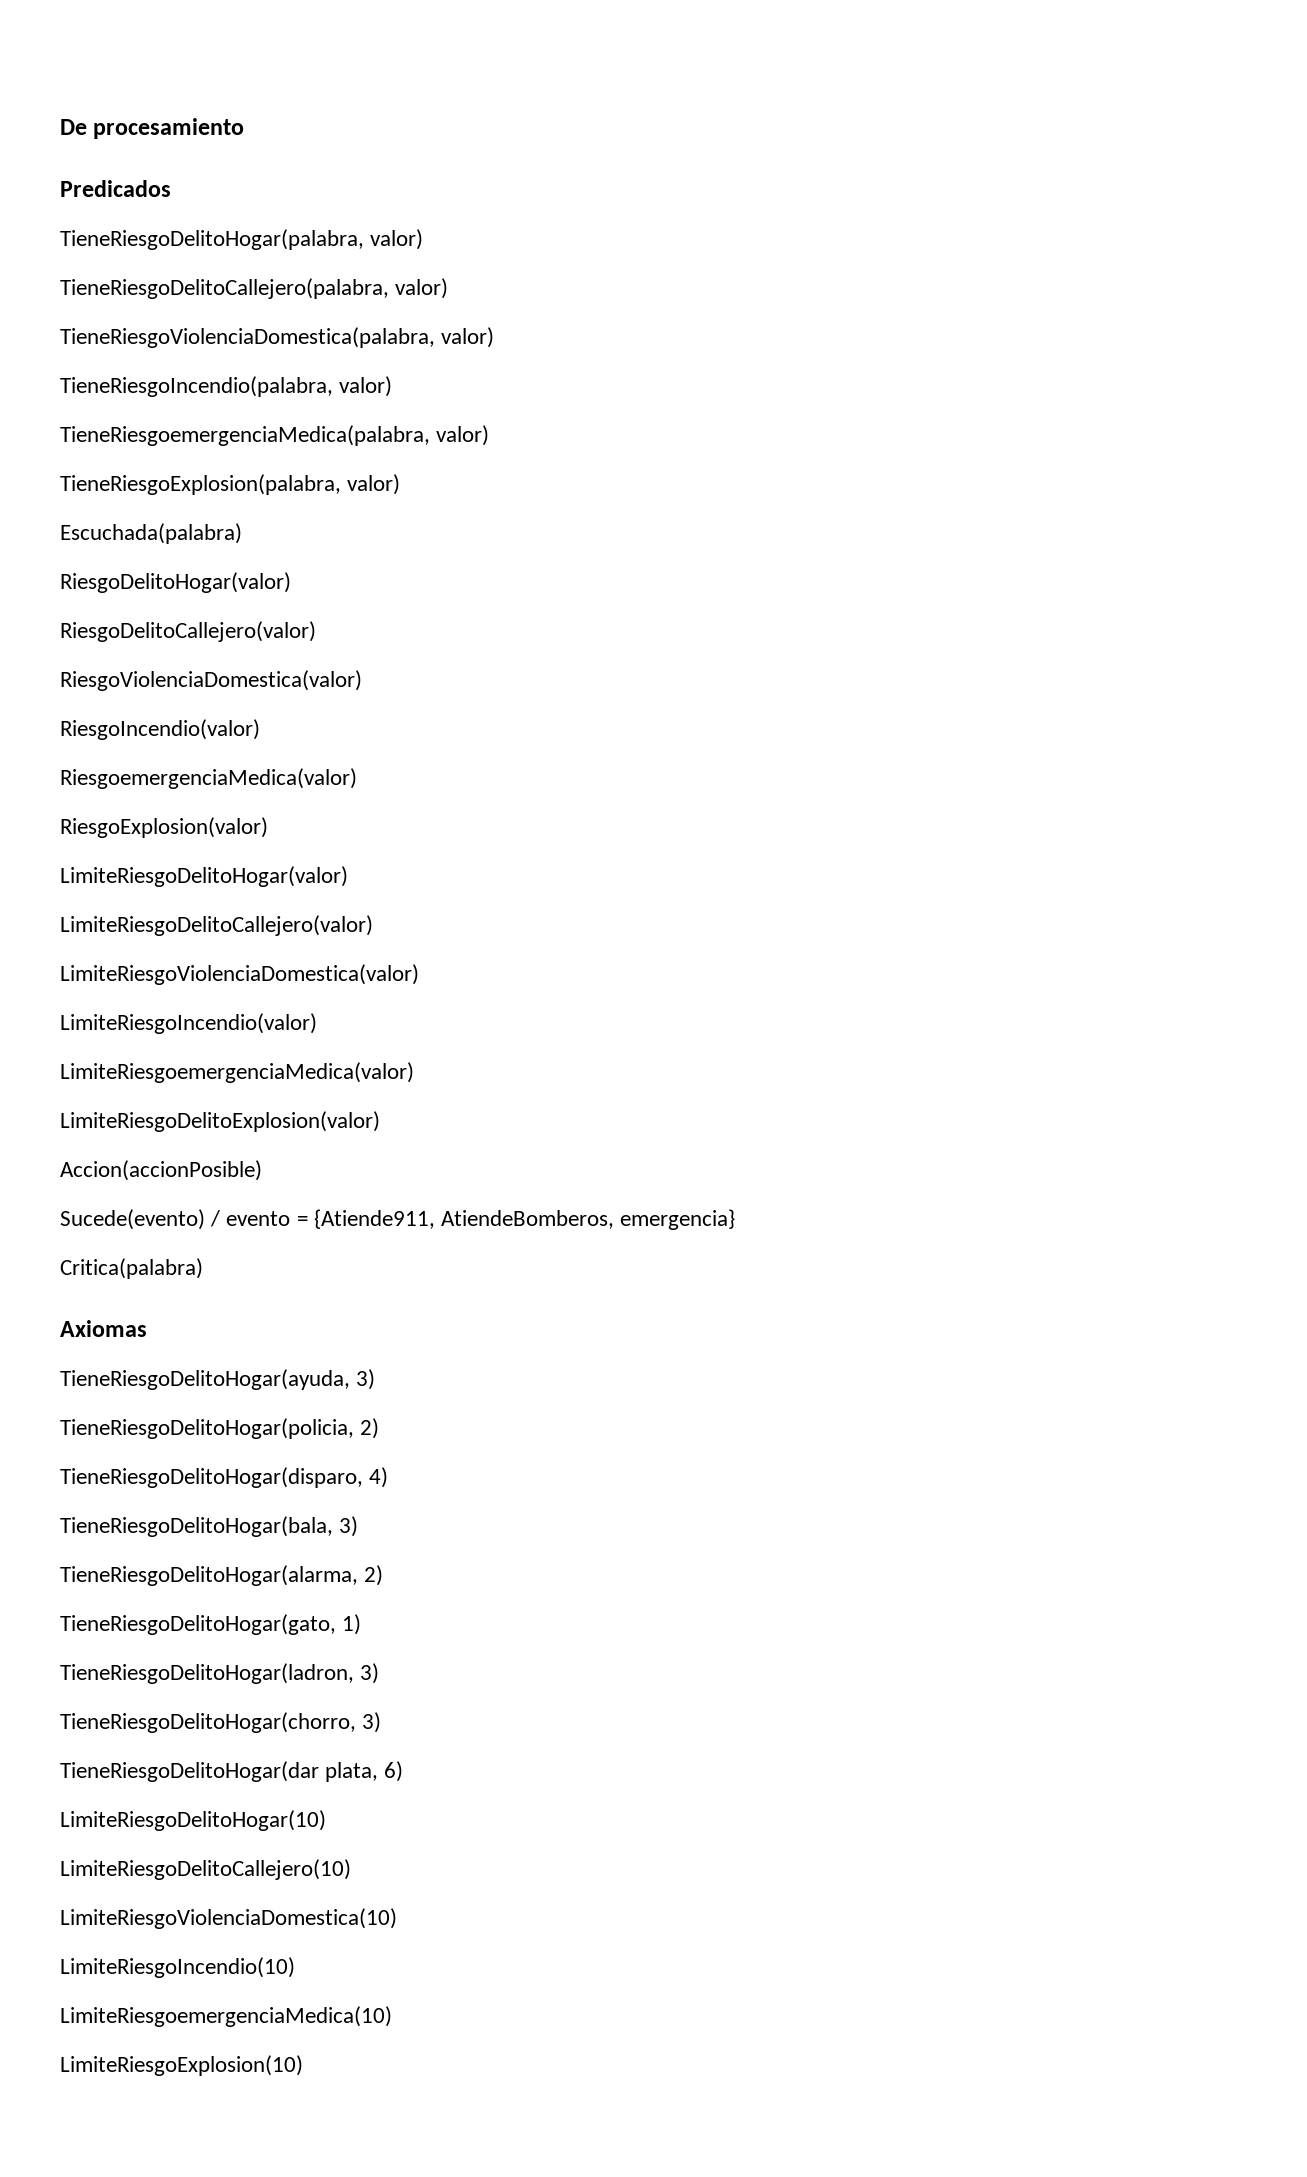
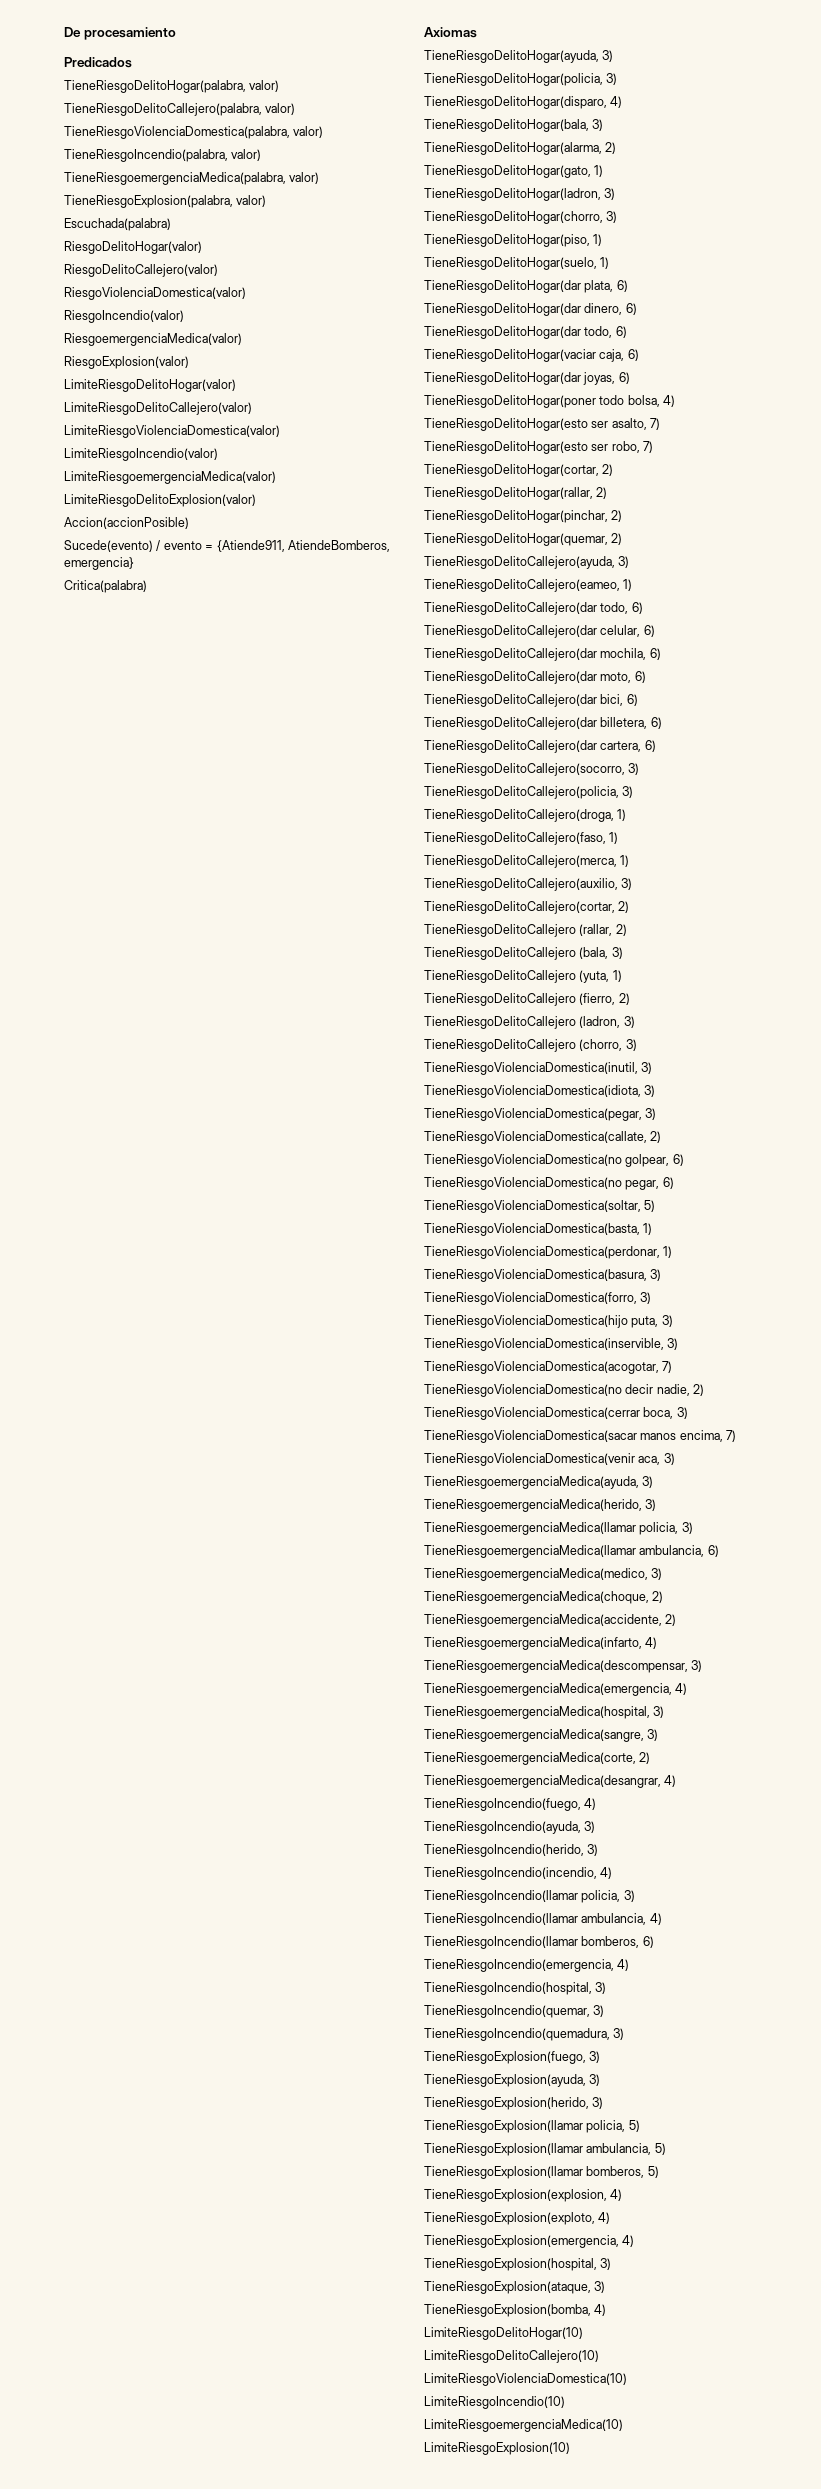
[360,1418,380,1439] 2) -> [606,73,618,85] 3)
(382, 1722) none -> [424,234,603,247] [424,257,610,270] // TieneRiesgoDelitoHogar(piso, 1) // TieneRiesgoDelitoHogar(suelo, 1)
(404, 1771) none -> [424,303,637,316] [424,326,627,339] [424,349,639,362] [424,372,630,385] [424,395,676,408] [424,418,661,431] [424,441,654,454] [424,464,614,477] [424,487,608,500] [424,510,623,523] [424,533,623,546] [424,556,630,569] [424,579,633,592] [424,602,643,615] [424,625,655,638] [424,648,661,661] [424,671,646,684] [424,694,638,707] [424,717,662,730] [424,740,656,753] [424,763,640,776] [424,786,634,799] [424,809,627,822] [424,832,619,845] [424,855,630,868] [424,878,633,891] [424,901,630,914] [424,924,627,937] [424,947,623,960] [424,970,622,983] [424,993,630,1006] [424,1016,635,1029] [424,1039,637,1052] [424,1062,653,1075] [424,1085,656,1098] [424,1108,657,1121] [424,1131,662,1144] [424,1154,684,1167] [424,1177,674,1190] [424,1200,656,1213] [424,1223,653,1236] [424,1246,673,1259] [424,1269,662,1282] [424,1292,652,1305] [424,1315,673,1328] [424,1338,679,1351] [424,1361,673,1374] [424,1384,705,1397] [424,1407,688,1420] [424,1430,737,1443] [424,1453,675,1466] [424,1476,654,1489] [424,1499,657,1512] [424,1522,693,1535] [424,1545,719,1558] [424,1568,663,1581] [424,1591,664,1604] [424,1614,677,1627] [424,1637,658,1650] [424,1660,703,1673] [424,1683,688,1696] [424,1706,665,1719] [424,1729,659,1742] [424,1752,651,1765] [424,1775,677,1788] [424,1798,597,1811] [424,1821,596,1834] [424,1844,599,1857] [424,1867,613,1880] [424,1890,635,1903] [424,1913,662,1926] [424,1936,654,1949] [424,1959,630,1972] [424,1982,607,1995] [424,2005,605,2018] [424,2028,625,2041] [424,2051,601,2064] [424,2074,601,2087] [424,2097,604,2110] [424,2120,640,2133] [424,2143,666,2156] [424,2166,659,2179] [424,2189,623,2202] [424,2212,611,2225] [424,2235,635,2248] [424,2258,612,2271] [424,2281,606,2294] [424,2304,607,2317] // TieneRiesgoDelitoHogar(dar dinero, 6) // TieneRiesgoDelitoHogar(dar todo, 6) // TieneRiesgoDelitoHogar(vaciar caja, 6) // TieneRiesgoDelitoHogar(dar joyas, 6) // TieneRiesgoDelitoHogar(poner todo bolsa, 4) // TieneRiesgoDelitoHogar(esto ser asalto, 7) // TieneRiesgoDelitoHogar(esto ser robo, 7) // TieneRiesgoDelitoHogar(cortar, 2) // TieneRiesgoDelitoHogar(rallar, 2) // TieneRiesgoDelitoHogar(pinchar, 2) // TieneRiesgoDelitoHogar(quemar, 2) // TieneRiesgoDelitoCallejero(ayuda, 3) // TieneRiesgoDelitoCallejero(eameo, 1) // TieneRiesgoDelitoCallejero(dar todo, 6) // TieneRiesgoDelitoCallejero(dar celular, 6) // TieneRiesgoDelitoCallejero(dar mochila, 6) // TieneRiesgoDelitoCallejero(dar moto, 6) // TieneRiesgoDelitoCallejero(dar bici, 6) // TieneRiesgoDelitoCallejero(dar billetera, 6) // TieneRiesgoDelitoCallejero(dar cartera, 6) // TieneRiesgoDelitoCallejero(socorro, 3) // TieneRiesgoDelitoCallejero(policia, 3) // TieneRiesgoDelitoCallejero(droga, 1) // TieneRiesgoDelitoCallejero(faso, 1) // TieneRiesgoDelitoCallejero(merca, 1) // TieneRiesgoDelitoCallejero(auxilio, 3) // TieneRiesgoDelitoCallejero(cortar, 2) // TieneRiesgoDelitoCallejero (rallar, 2) // TieneRiesgoDelitoCallejero (bala, 3) // TieneRiesgoDelitoCallejero (yuta, 1) // TieneRiesgoDelitoCallejero (fierro, 2) // TieneRiesgoDelitoCallejero (ladron, 3) // TieneRiesgoDelitoCallejero (chorro, 3) // TieneRiesgoViolenciaDomestica(inutil, 3) // TieneRiesgoViolenciaDomestica(idiota, 3) // TieneRiesgoViolenciaDomestica(pegar, 3) // TieneRiesgoViolenciaDomestica(callate, 2) // TieneRiesgoViolenciaDomestica(no golpear, 6) // TieneRiesgoViolenciaDomestica(no pegar, 6) // TieneRiesgoViolenciaDomestica(soltar, 5) // TieneRiesgoViolenciaDomestica(basta, 1) // TieneRiesgoViolenciaDomestica(perdonar, 1) // TieneRiesgoViolenciaDomestica(basura, 3) // TieneRiesgoViolenciaDomestica(forro, 3) // TieneRiesgoViolenciaDomestica(hijo puta, 3) // TieneRiesgoViolenciaDomestica(inservible, 3) // TieneRiesgoViolenciaDomestica(acogotar, 7) // TieneRiesgoViolenciaDomestica(no decir nadie, 2) // TieneRiesgoViolenciaDomestica(cerrar boca, 3) // TieneRiesgoViolenciaDomestica(sacar manos encima, 7) // TieneRiesgoViolenciaDomestica(venir aca, 3) // TieneRiesgoemergenciaMedica(ayuda, 3) // TieneRiesgoemergenciaMedica(herido, 3) // TieneRiesgoemergenciaMedica(llamar policia, 3) // TieneRiesgoemergenciaMedica(llamar ambulancia, 6) // TieneRiesgoemergenciaMedica(medico, 3) // TieneRiesgoemergenciaMedica(choque, 2) // TieneRiesgoemergenciaMedica(accidente, 2) // TieneRiesgoemergenciaMedica(infarto, 4) // TieneRiesgoemergenciaMedica(descompensar, 3) // TieneRiesgoemergenciaMedica(emergencia, 4) // TieneRiesgoemergenciaMedica(hospital, 3) // TieneRiesgoemergenciaMedica(sangre, 3) // TieneRiesgoemergenciaMedica(corte, 2) // TieneRiesgoemergenciaMedica(desangrar, 4) // TieneRiesgoIncendio(fuego, 4) // TieneRiesgoIncendio(ayuda, 3) // TieneRiesgoIncendio(herido, 3) // TieneRiesgoIncendio(incendio, 4) // TieneRiesgoIncendio(llamar policia, 3) // TieneRiesgoIncendio(llamar ambulancia, 4) // TieneRiesgoIncendio(llamar bomberos, 6) // TieneRiesgoIncendio(emergencia, 4) // TieneRiesgoIncendio(hospital, 3) // TieneRiesgoIncendio(quemar, 3) // TieneRiesgoIncendio(quemadura, 3) // TieneRiesgoExplosion(fuego, 3) // TieneRiesgoExplosion(ayuda, 3) // TieneRiesgoExplosion(herido, 3) // TieneRiesgoExplosion(llamar policia, 5) // TieneRiesgoExplosion(llamar ambulancia, 5) // TieneRiesgoExplosion(llamar bomberos, 5) // TieneRiesgoExplosion(explosion, 4) // TieneRiesgoExplosion(exploto, 4) // TieneRiesgoExplosion(emergencia, 4) // TieneRiesgoExplosion(hospital, 3) // TieneRiesgoExplosion(ataque, 3) // TieneRiesgoExplosion(bomba, 4)

